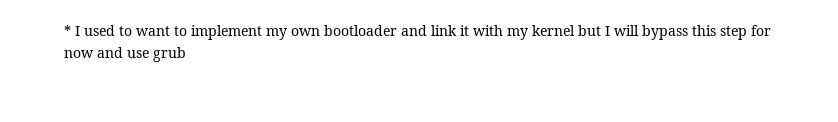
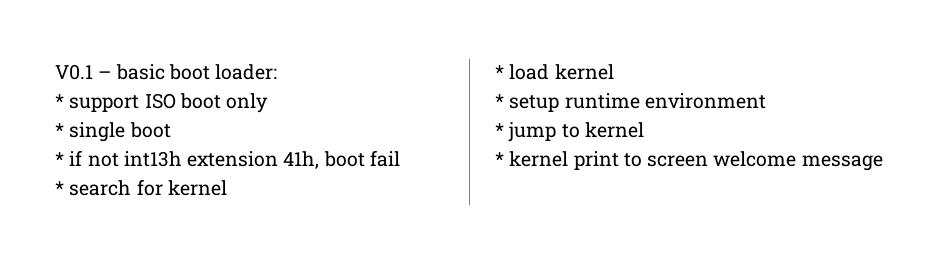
[64,25,771,40] [64,47,186,62] * I used to want to implement my own bootloader and link it with my kernel but I will bypass this step for now and use grub -> [55,64,278,80] [55,93,269,113] [55,122,171,142] [55,150,400,169] [55,179,227,196] [495,64,614,80] [495,93,766,112] [495,122,644,142] [495,151,883,171] V0.1 – basic boot loader: // * support ISO boot only // * single boot // * if not int13h extension 41h, boot fail // * search for kernel // * load kernel // * setup runtime environment // * jump to kernel // * kernel print to screen welcome message

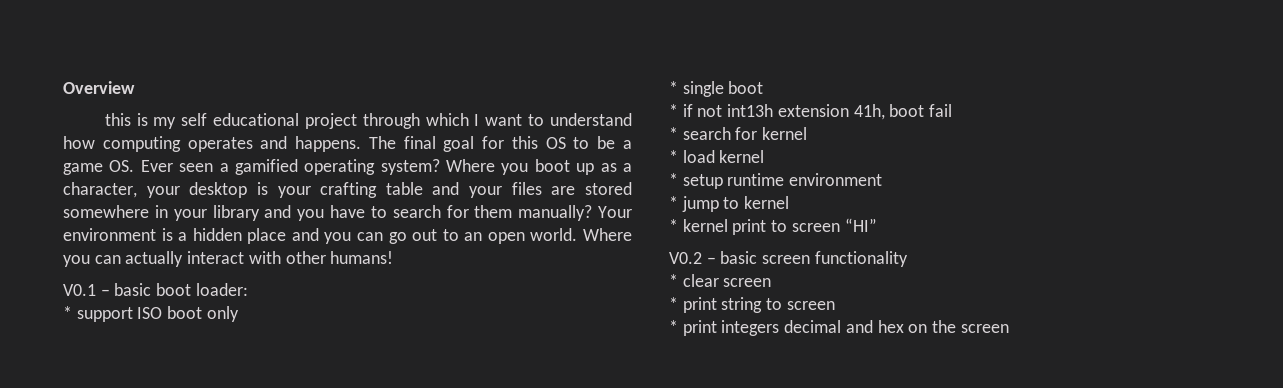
(55, 72) none -> [63,81,135,94] [104,113,632,129] [63,136,632,152] [63,159,633,175] [63,182,632,198] [63,205,632,221] [63,228,632,244] [63,251,394,267] Overview // this is my self educational project through which I want to understand how computing operates and happens. The final goal for this OS to be a game OS. Ever seen a gamified operating system? Where you boot up as a character, your desktop is your crafting table and your files are stored somewhere in your library and you have to search for them manually? Your environment is a hidden place and you can go out to an open world. Where you can actually interact with other humans! //
[713,151,883,171] welcome message -> [844,218,877,232] [669,251,908,267] [669,274,772,287] [669,297,835,313] [669,320,1009,336] “HI” // V0.2 – basic screen functionality // * clear screen // * print string to screen // * print integers decimal and hex on the screen

